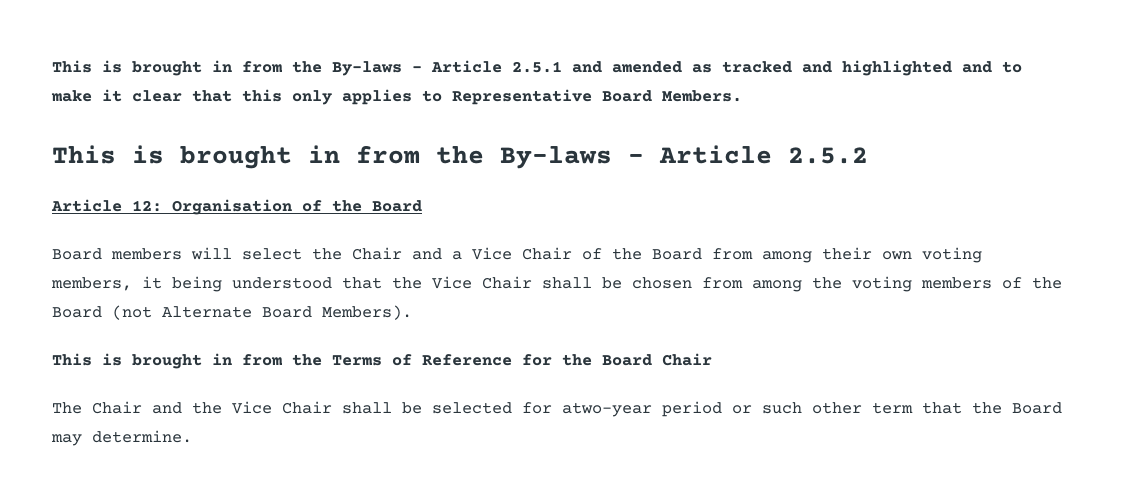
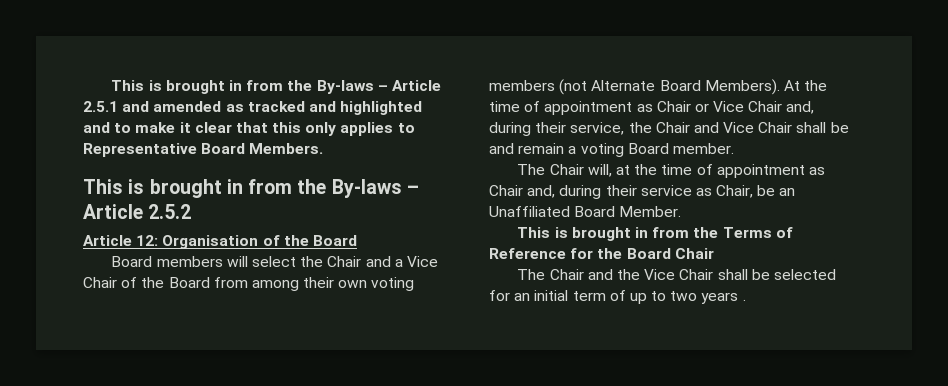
[51,276,1062,292] [52,305,412,320] members, it being understood that the Vice Chair shall be chosen from among the voting members of the Board (not Alternate Board Members). -> [489,79,828,95] [489,101,815,115] [489,122,849,136] [489,143,734,157] [517,164,825,178] [489,185,796,199] [489,206,682,217] members (not Alternate Board Members). At the time of appointment as Chair or Vice Chair and, during their service, the Chair and Vice Chair shall be and remain a voting Board member. // The Chair will, at the time of appointment as Chair and, during their service as Chair, be an Unaffiliated Board Member.
[562,401,1062,417] [51,430,192,446] atwo-year period or such other term that the Board may determine. -> [514,290,746,304] an initial term of up to two years .

